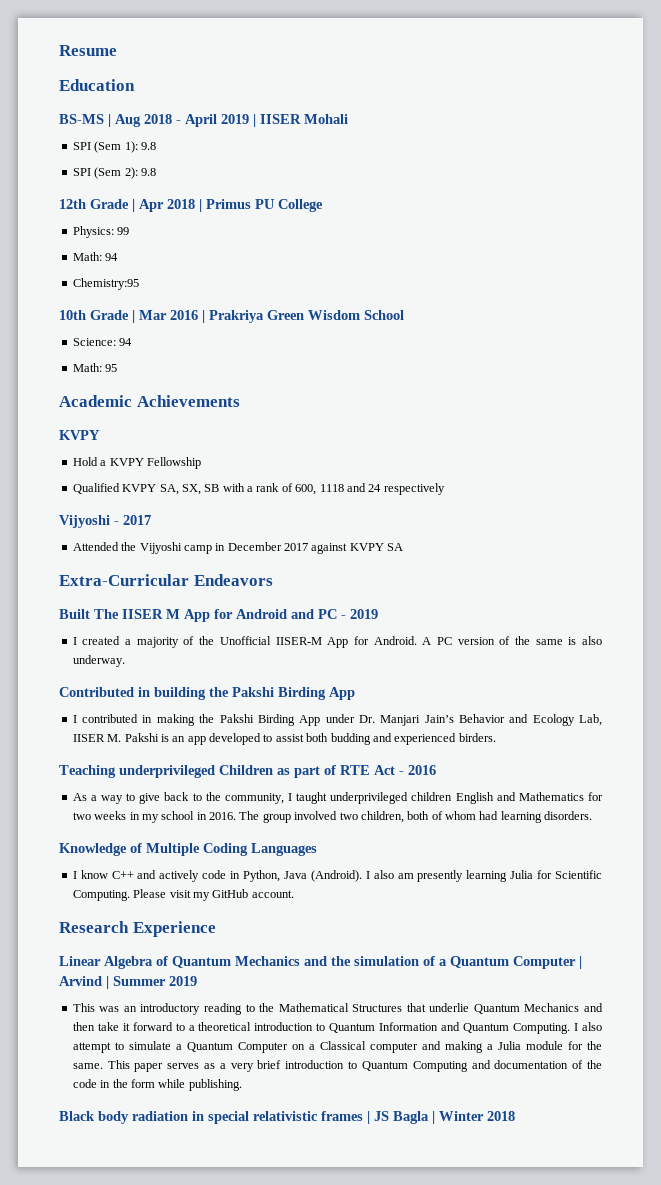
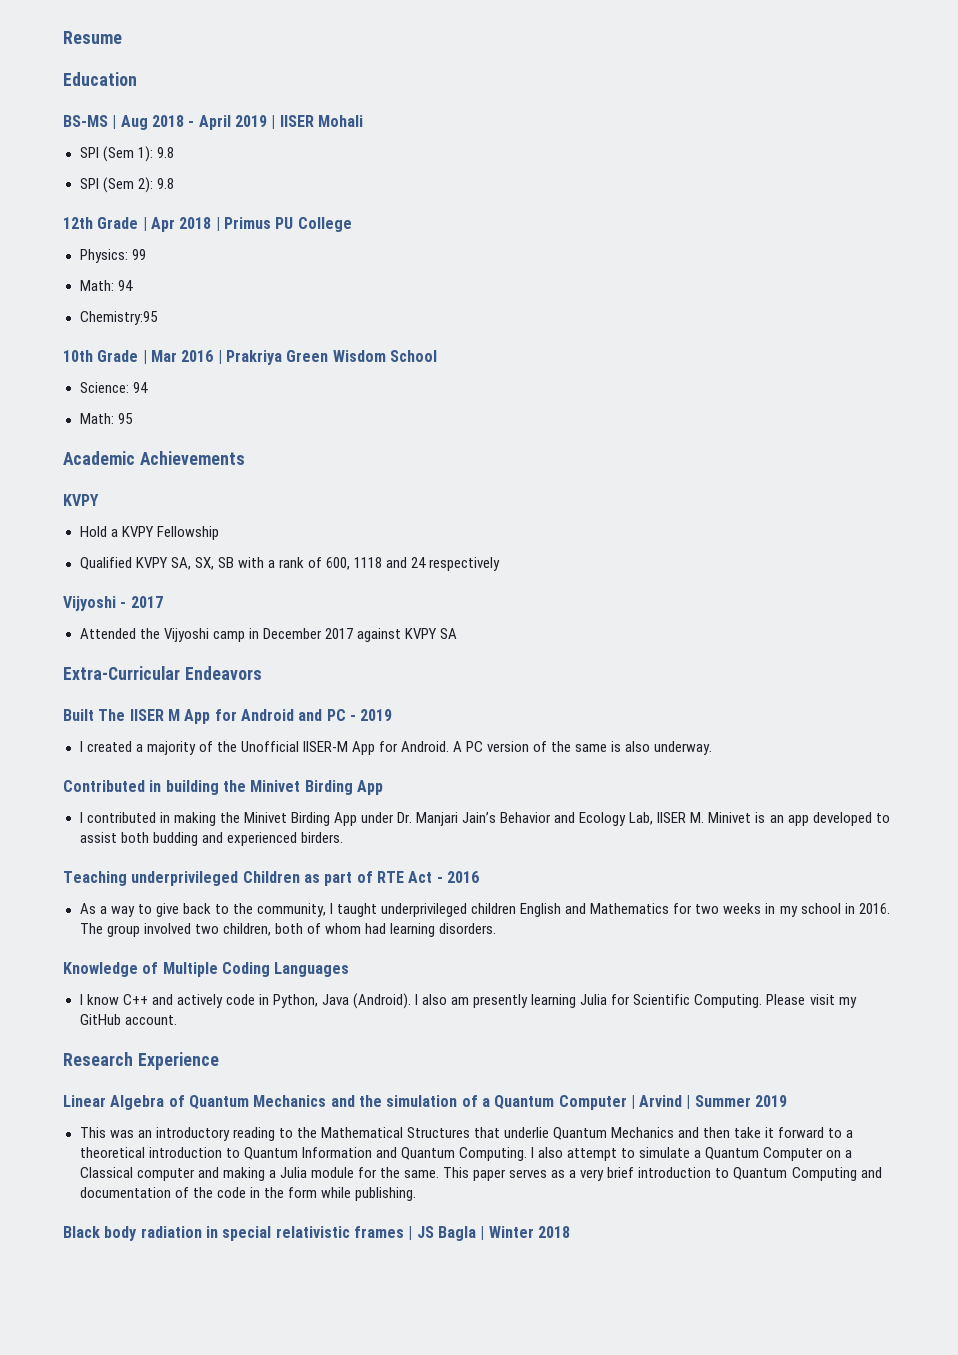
[232,687,274,697] Pakshi -> [250,780,301,792] Minivet
[219,714,254,723] Pakshi -> [243,812,287,823] Minivet
[124,733,159,742] Pakshi -> [708,812,752,823] Minivet

